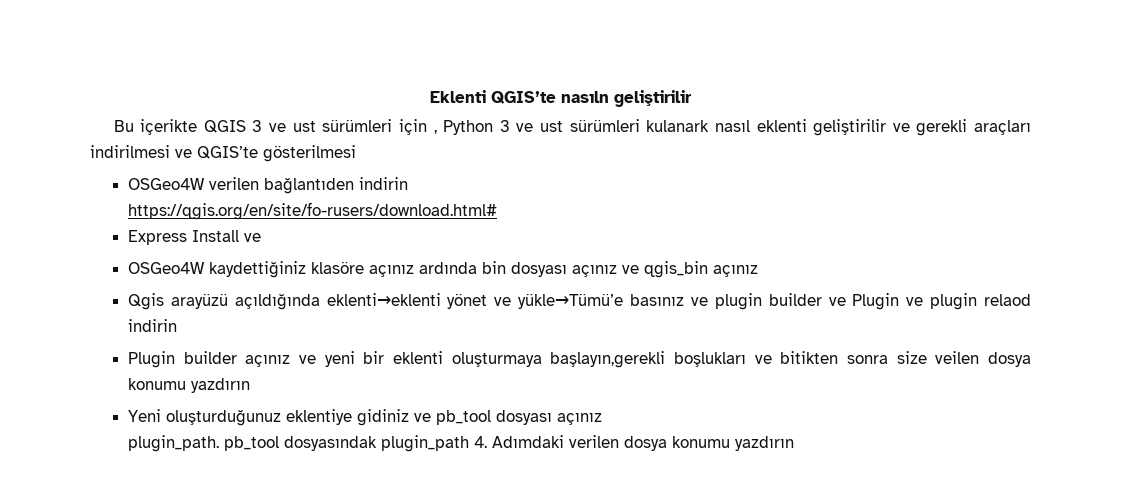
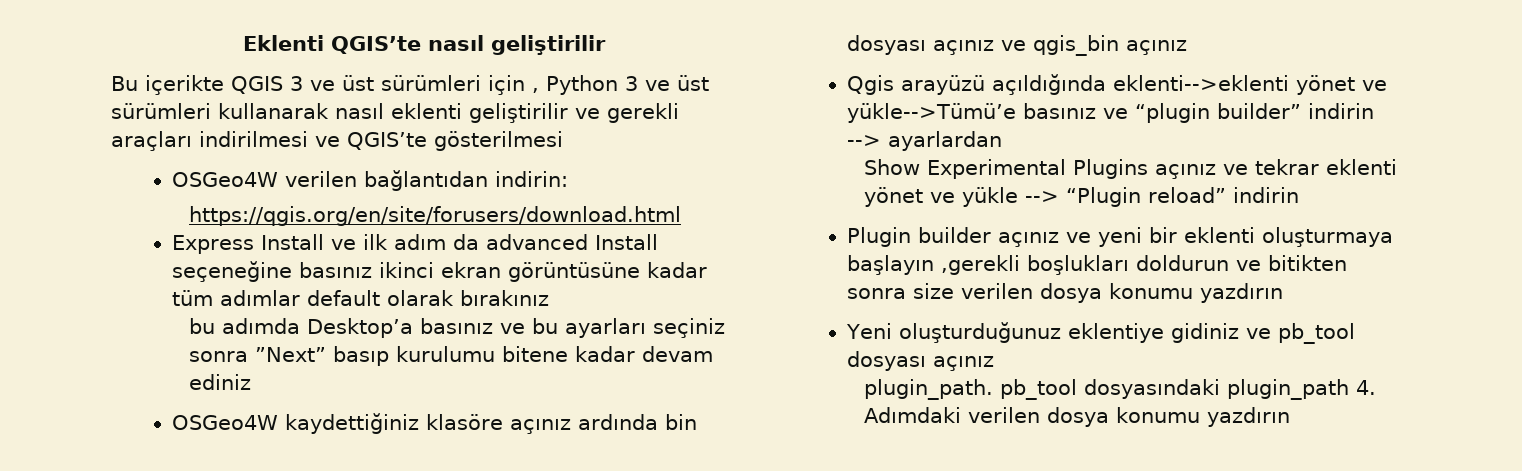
[561,91,609,103] nasıln -> [427,35,484,51] nasıl
[292,121,316,132] ust -> [342,75,374,91] üst
[540,119,710,132] ust sürümleri kulanark -> [677,75,709,91] [111,103,329,119] üst sürümleri kullanarak
[263,177,408,194] [128,202,498,220] bağlantıden indirin // https://qgis.org/en/site/fo-rusers/download.html# -> [364,170,569,191] [188,206,681,226] bağlantıdan indirin: // https://qgis.org/en/site/forusers/download.html
(261, 237) none -> [363,234,659,250] [172,261,708,282] [172,290,550,306] [188,318,725,338] [188,346,713,366] [188,374,251,390] ilk adım da advanced Install seçeneğine basınız ikinci ekran görüntüsüne kadar tüm adımlar default olarak bırakınız // bu adımda Desktop’a basınız ve bu ayarları seçiniz sonra ”Next” basıp kurulumu bitene kadar devam ediniz
[326,293,1031,310] eklenti→eklenti yönet ve yükle→Tümü’e basınız ve plugin builder ve Plugin ve plugin relaod -> [1113,75,1388,95] [847,103,1375,123] [847,131,1003,151] [863,159,1397,179] [863,187,1226,207] eklenti-->eklenti yönet ve yükle-->Tümü’e basınız ve “plugin builder” indirin --> ayarlardan // Show Experimental Plugins açınız ve tekrar eklenti yönet ve yükle --> “Plugin reload”
[550,351,746,368] başlayın,gerekli boşlukları -> [847,255,1230,275] başlayın ,gerekli boşlukları doldurun
[935,351,980,364] veilen -> [961,283,1034,299] verilen
[284,436,378,451] dosyasındak -> [1083,379,1220,399] dosyasındaki

